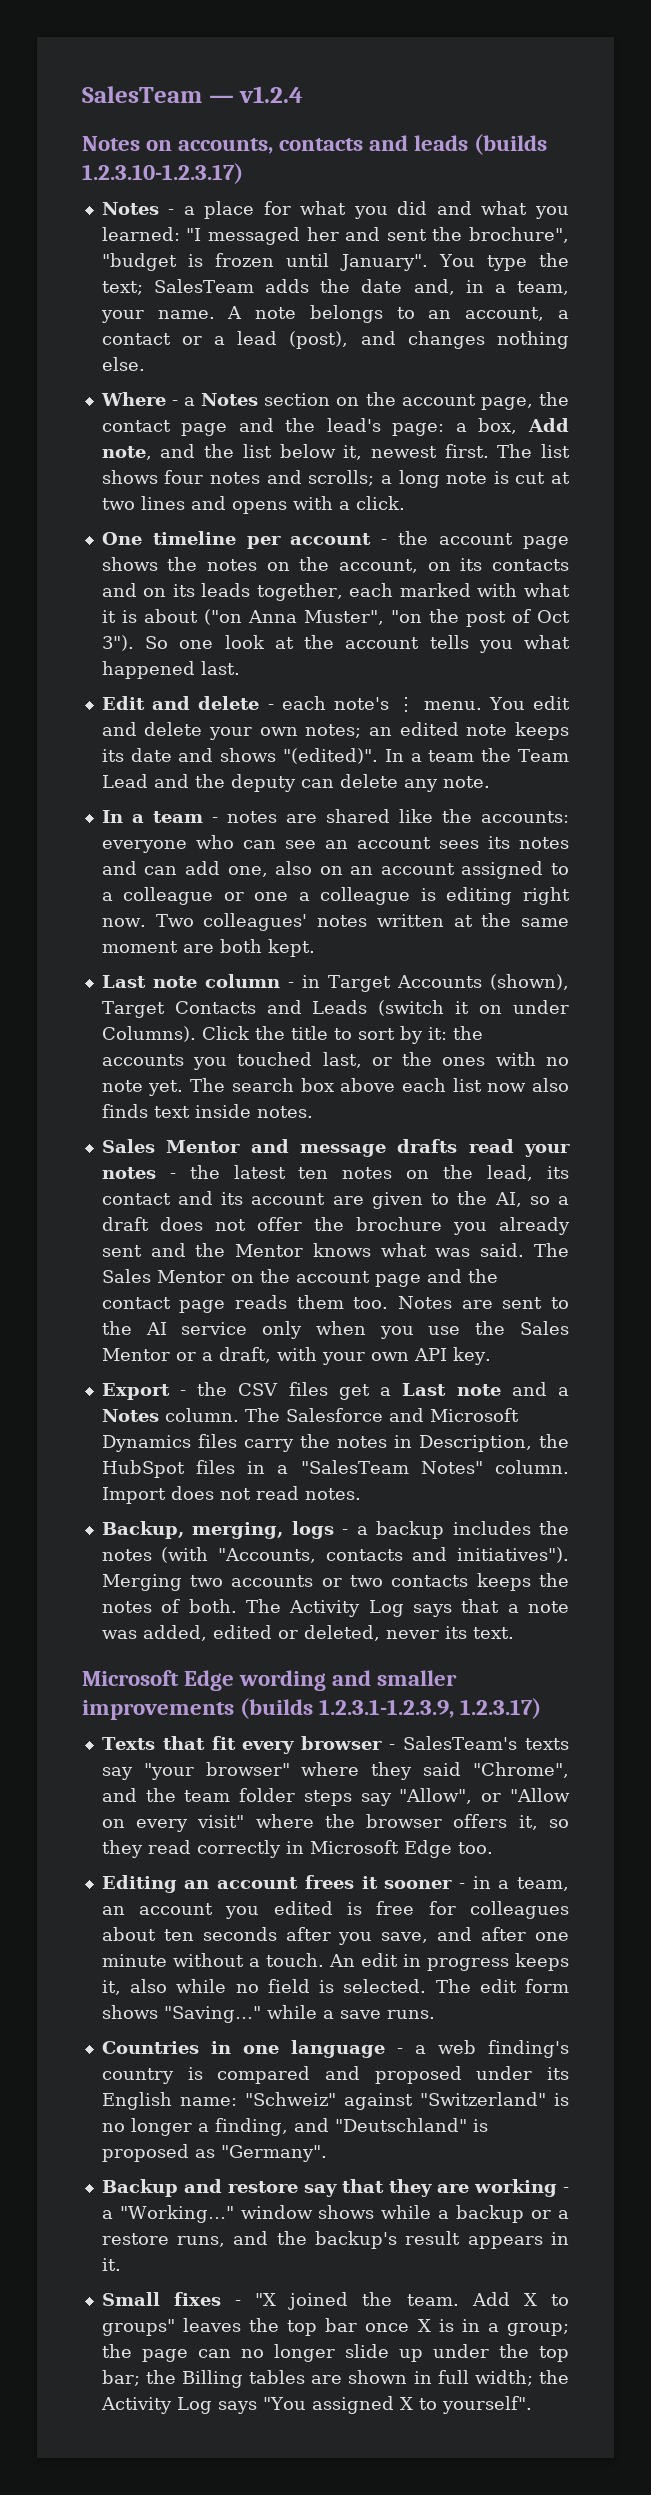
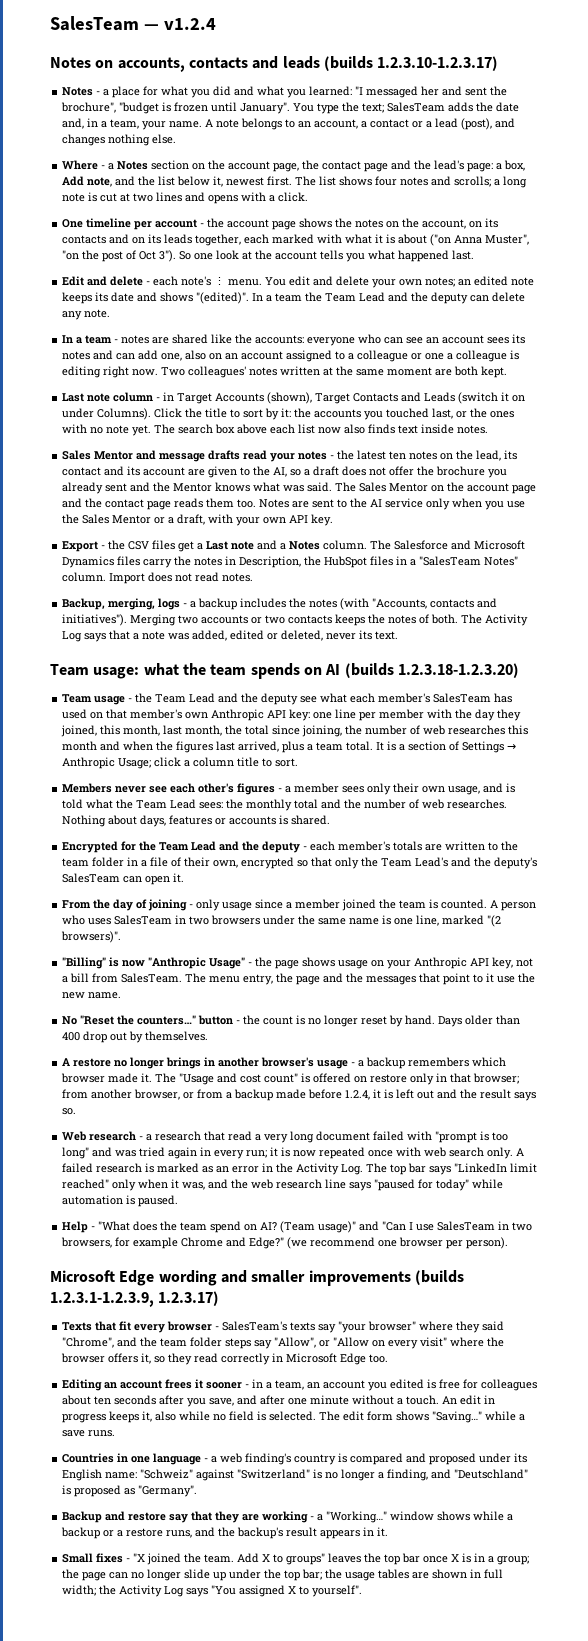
(514, 1633) none -> [50,663,519,679] [62,693,513,705] [62,709,522,721] [61,725,529,737] [62,741,517,753] [62,757,299,769] [62,783,516,795] [62,799,508,811] [62,815,331,827] [62,841,519,853] [62,857,538,869] [62,873,185,885] [62,899,537,911] [62,915,502,927] [61,931,122,943] [62,957,534,969] [62,973,536,985] [62,992,122,999] [62,1015,521,1027] [62,1031,209,1043] [62,1057,507,1069] [61,1073,520,1085] [62,1089,537,1101] [62,1108,77,1115] [62,1131,509,1143] [62,1147,525,1159] [62,1163,538,1175] [62,1179,504,1191] [62,1195,179,1207] [62,1221,533,1233] [61,1237,509,1249] // Team usage: what the team spends on AI (builds 1.2.3.18-1.2.3.20) // Team usage - the Team Lead and the deputy see what each member's SalesTeam has used on that member's own Anthropic API key: one line per member with the day they joined, this month, last month, the total since joining, the number of web researches this month and when the figures last arrived, plus a team total. It is a section of Settings → Anthropic Usage; click a column title to sort. // Members never see each other's figures - a member sees only their own usage, and is told what the Team Lead sees: the monthly total and the number of web researches. Nothing about days, features or accounts is shared. // Encrypted for the Team Lead and the deputy - each member's totals are written to the team folder in a file of their own, encrypted so that only the Team Lead's and the deputy's SalesTeam can open it. // From the day of joining - only usage since a member joined the team is counted. A person who uses SalesTeam in two browsers under the same name is one line, marked "(2 browsers)". // "Billing" is now "Anthropic Usage" - the page shows usage on your Anthropic API key, not a bill from SalesTeam. The menu entry, the page and the messages that point to it use the new name. // No "Reset the counters…" button - the count is no longer reset by hand. Days older than 400 drop out by themselves. // A restore no longer brings in another browser's usage - a backup remembers which browser made it. The "Usage and cost count" is offered on restore only in that browser; from another browser, or from a backup made before 1.2.4, it is left out and the result says so. // Web research - a research that read a very long document failed with "prompt is too long" and was tried again in every run; it is now repeated once with web search only. A failed research is marked as an error in the Activity Log. The top bar says "LinkedIn limit reached" only when it was, and the web research line says "paused for today" while automation is paused. // Help - "What does the team spend on AI? (Team usage)" and "Can I use SalesTeam in two browsers, for example Chrome and Edge?" (we recommend one browser per person).
[182,2370,244,2388] Billing -> [345,1572,376,1581] usage

